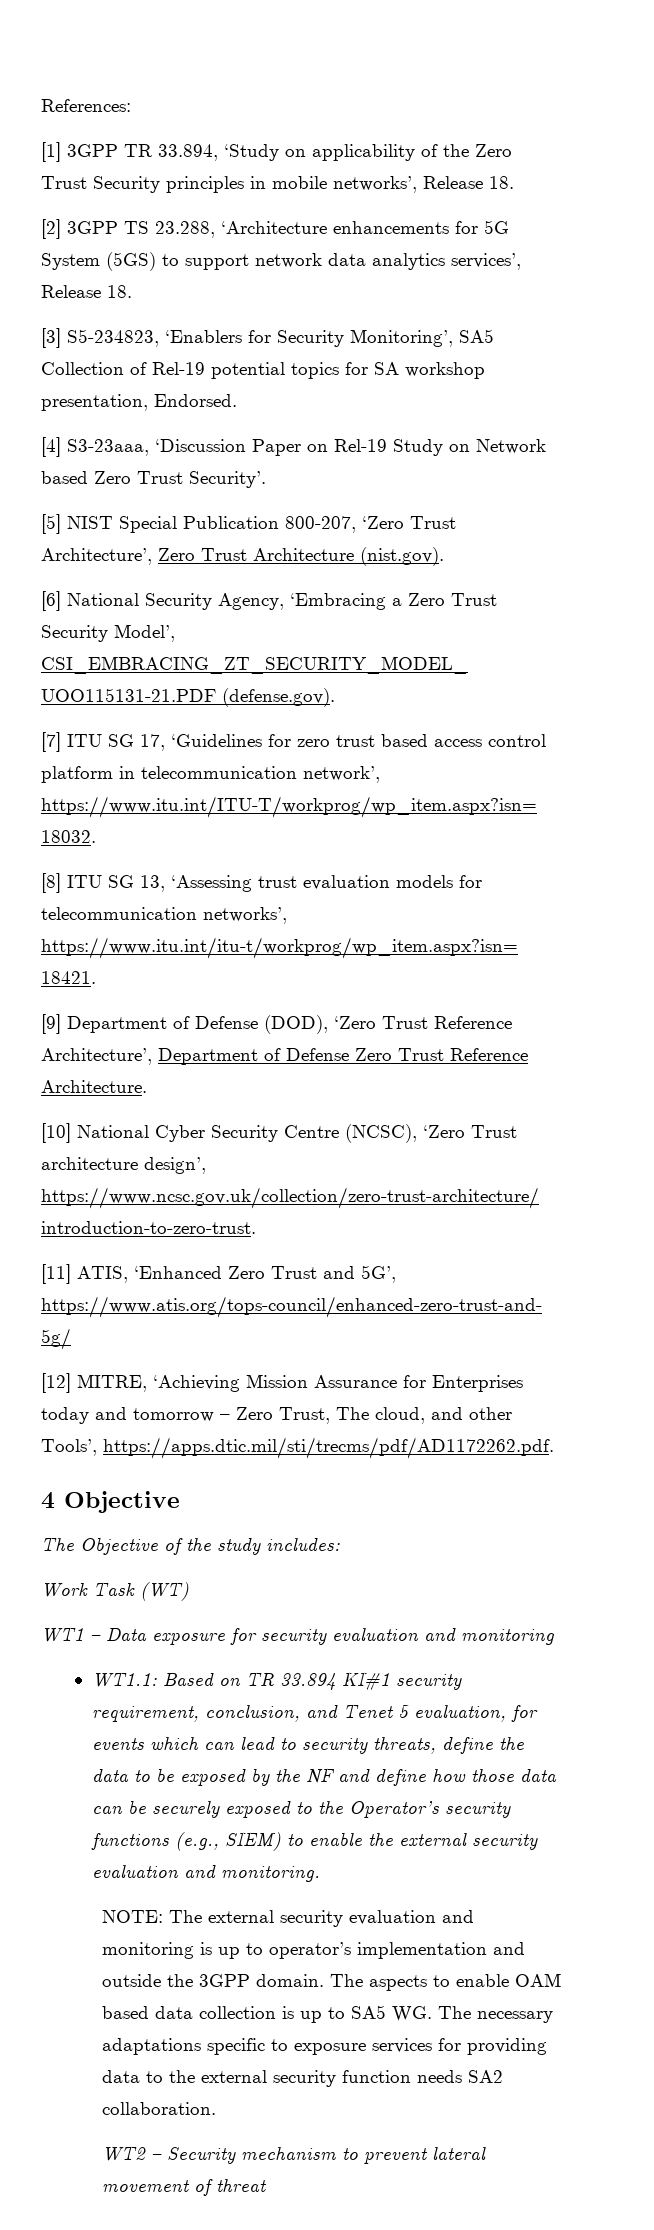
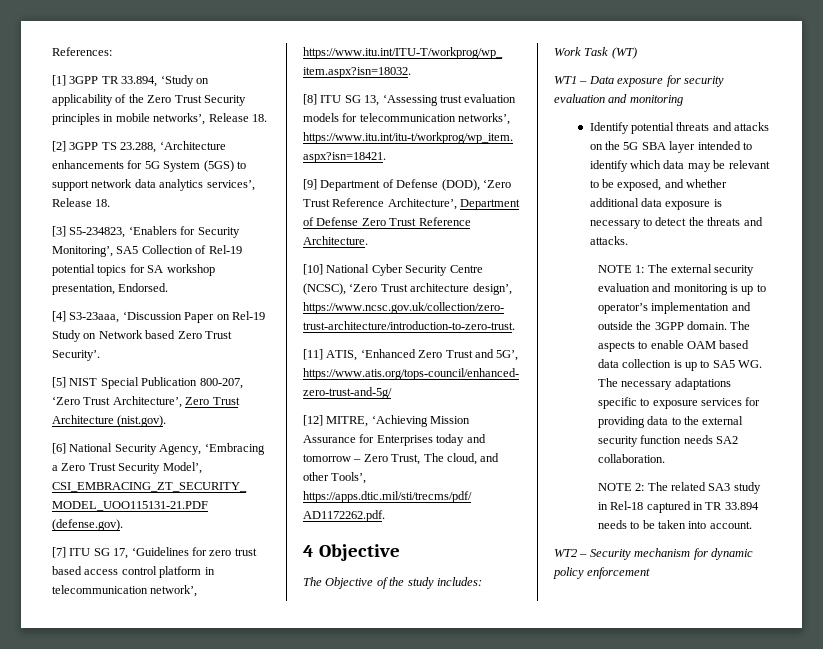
[92,1672,463,1691] [92,1704,539,1722] [92,1737,525,1754] [92,1768,558,1786] [92,1800,512,1818] [91,1832,539,1851] [92,1865,321,1882] [101,1910,163,1923] WT1.1: Based on TR 33.894 KI#1 security requirement, conclusion, and Tenet 5 evaluation, for events which can lead to security threats, define the data to be exposed by the NF and define how those data can be securely exposed to the Operator’s security functions (e.g., SIEM) to enable the external security evaluation and monitoring. // NOTE: -> [589,122,770,134] [589,141,752,153] [589,160,770,172] [589,179,728,191] [589,198,722,210] [589,217,763,229] [589,236,628,245] [597,265,645,273] Identify potential threats and attacks on the 5G SBA layer intended to identify which data may be relevant to be exposed, and whether additional data exposure is necessary to detect the threats and attacks. // NOTE 1:
[101,2146,486,2164] [101,2179,267,2196] WT2 – Security mechanism to prevent lateral movement of threat -> [597,482,761,494] [597,501,759,513] [597,520,752,529] [554,548,753,560] [553,567,651,579] NOTE 2: The related SA3 study in Rel-18 captured in TR 33.894 needs to be taken into account. // WT2 – Security mechanism for dynamic policy enforcement

